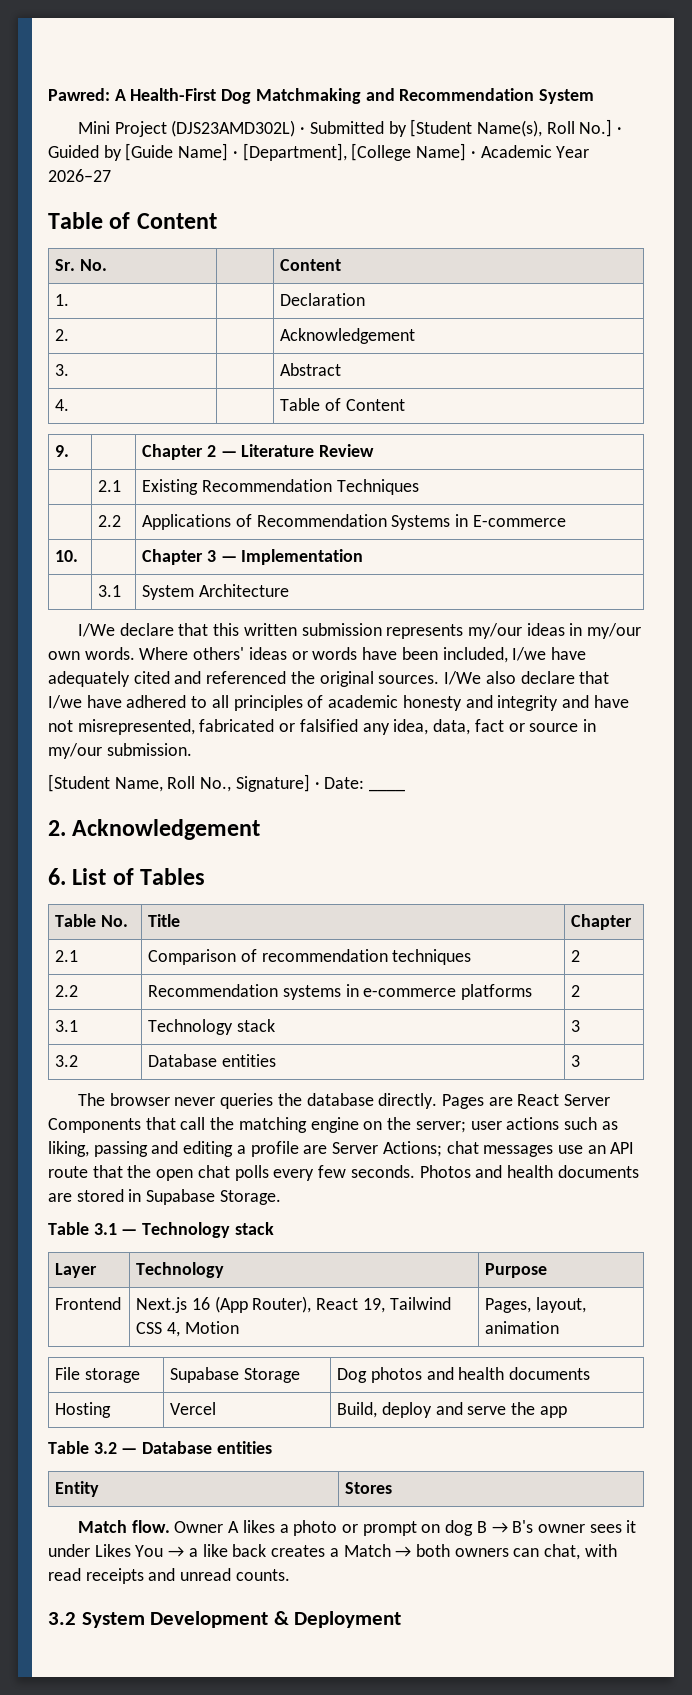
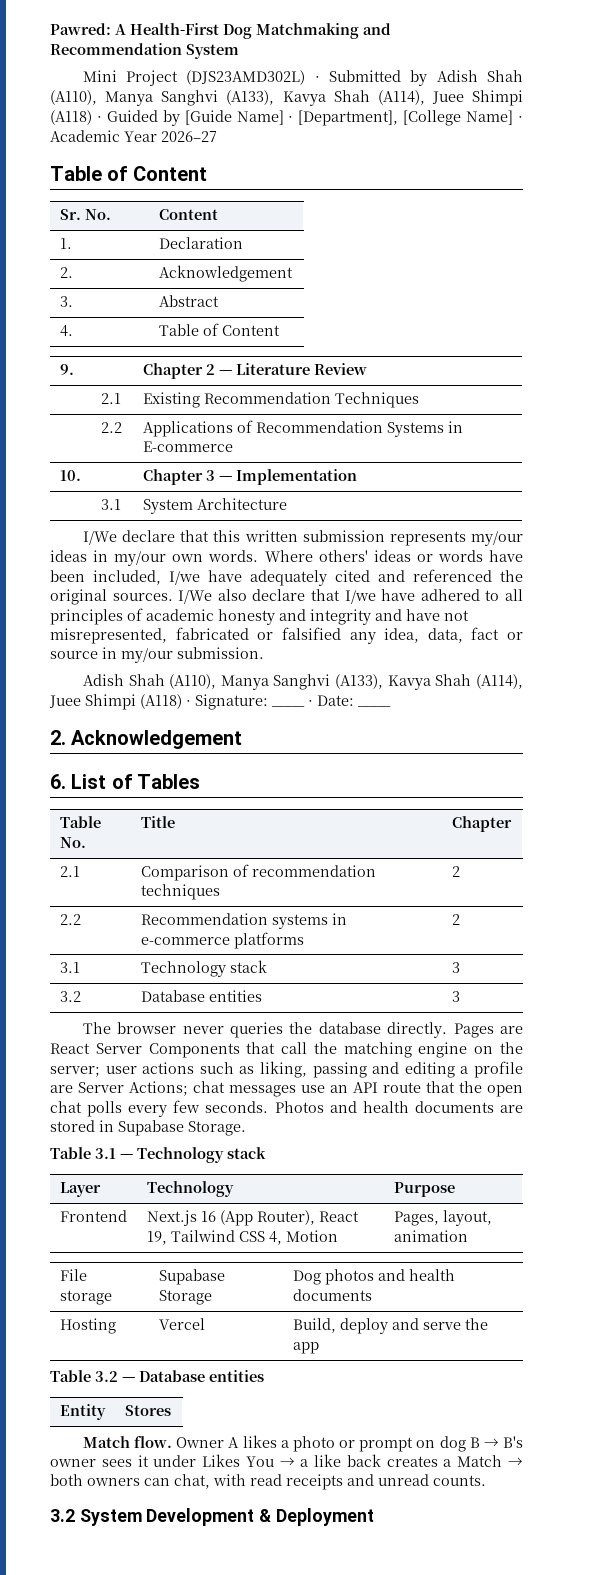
[410,119,613,137] [Student Name(s), Roll No.] -> [436,70,523,82] [50,90,523,106] [50,110,92,125] Adish Shah (A110), Manya Sanghvi (A133), Kavya Shah (A114), Juee Shimpi (A118)
[48,774,310,792] [Student Name, Roll No., Signature] -> [82,674,523,690] [49,694,305,710] Adish Shah (A110), Manya Sanghvi (A133), Kavya Shah (A114), Juee Shimpi (A118) · Signature: ____

